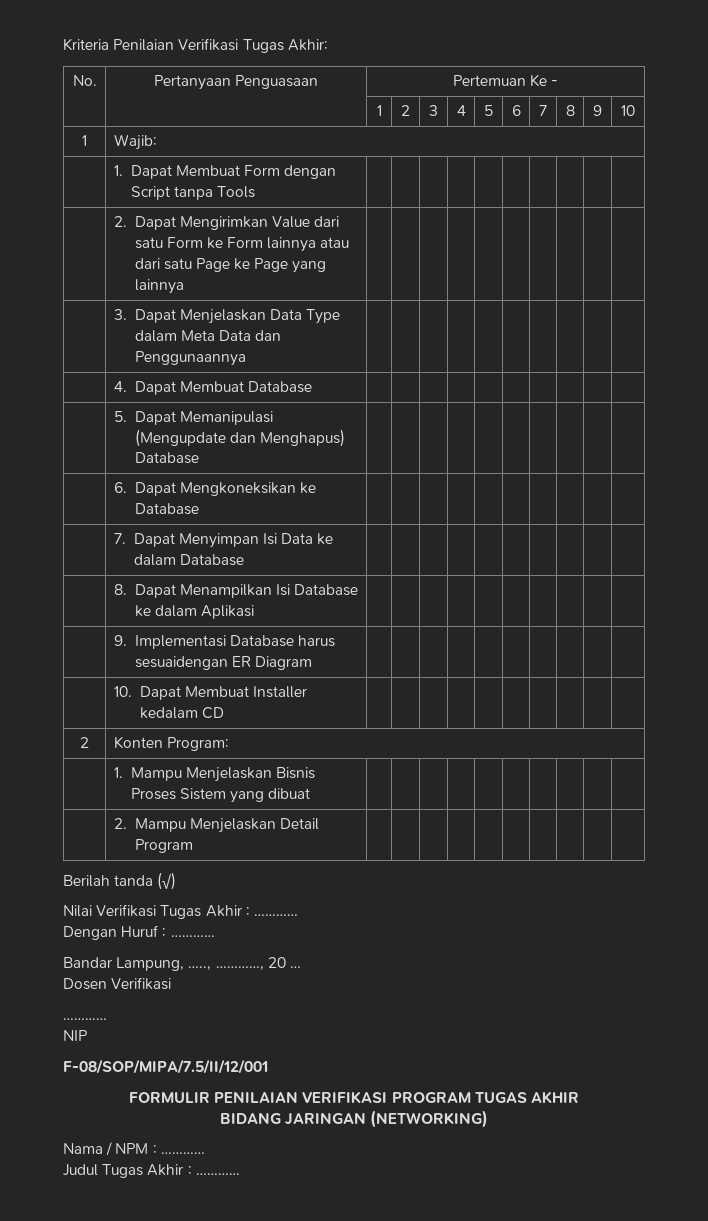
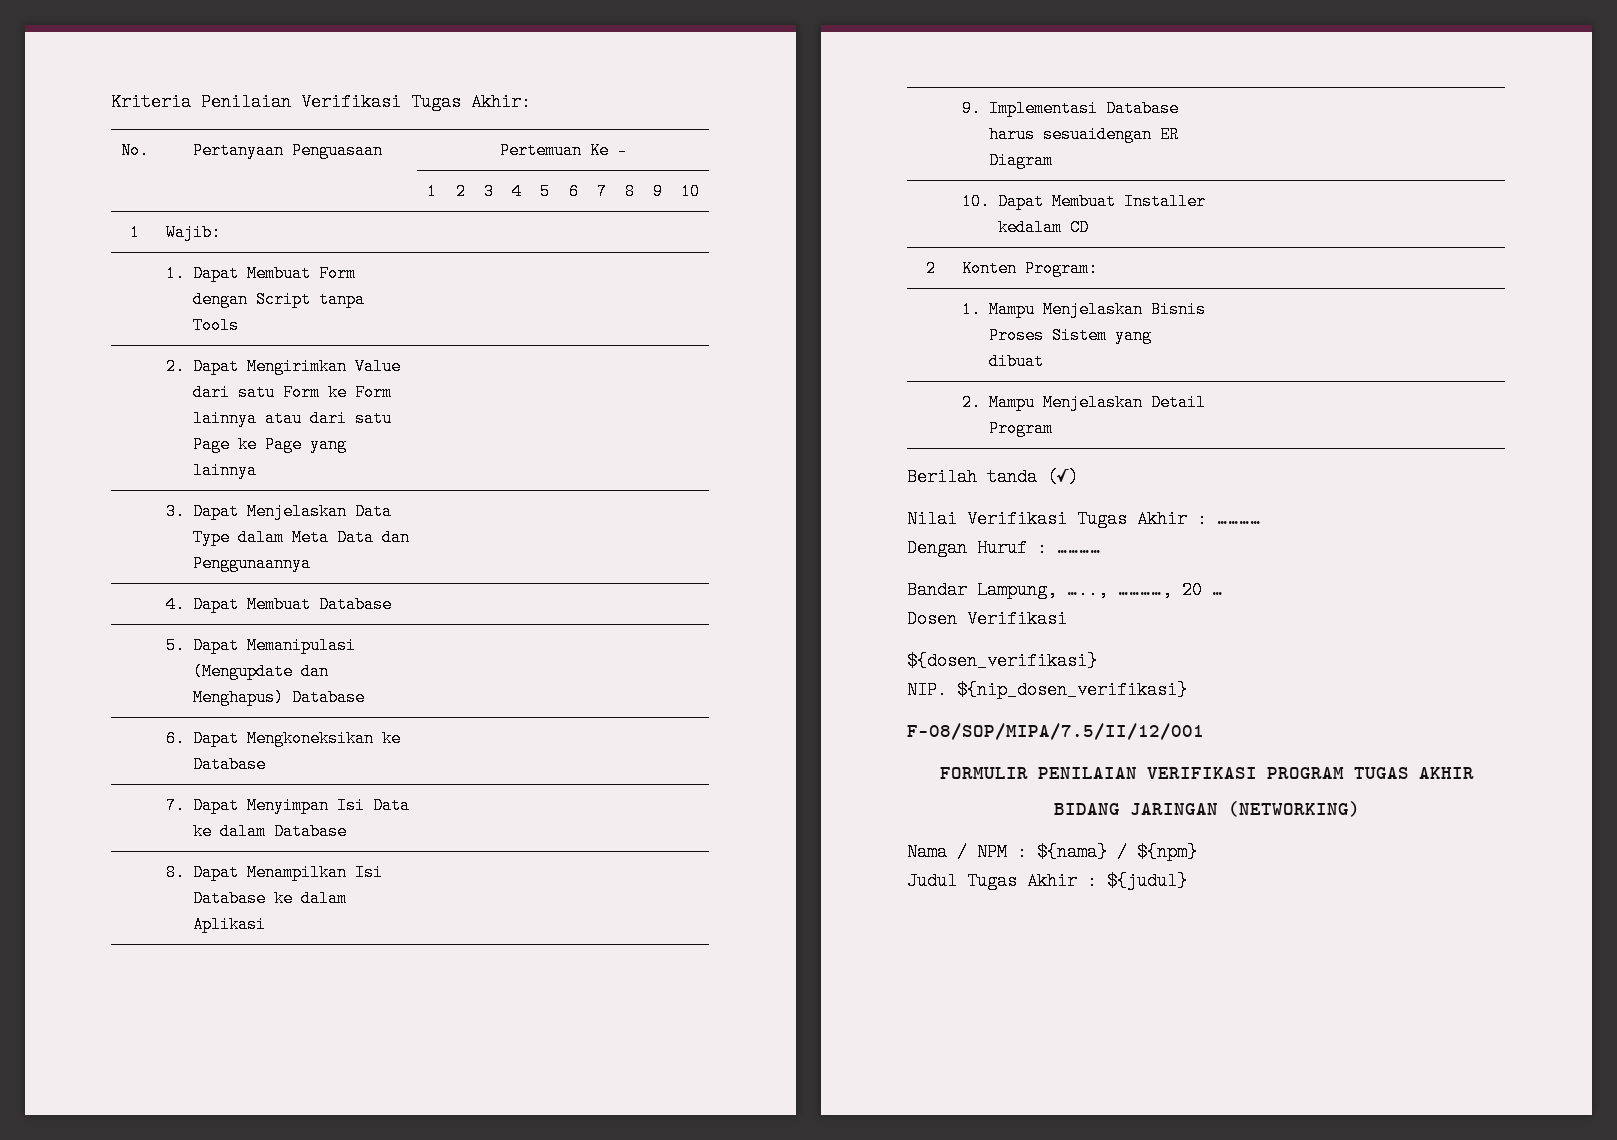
[63,1018,107,1020] [63,1030,87,1041] ………… // NIP -> [907,652,1097,670] [907,681,1187,699] ${dosen_verifikasi} // NIP. ${nip_dosen_verifikasi}
[160,1152,205,1154] ………… -> [1037,843,1197,861] ${nama} / ${npm}
[195,1173,240,1175] ………… -> [1107,872,1187,890] ${judul}

